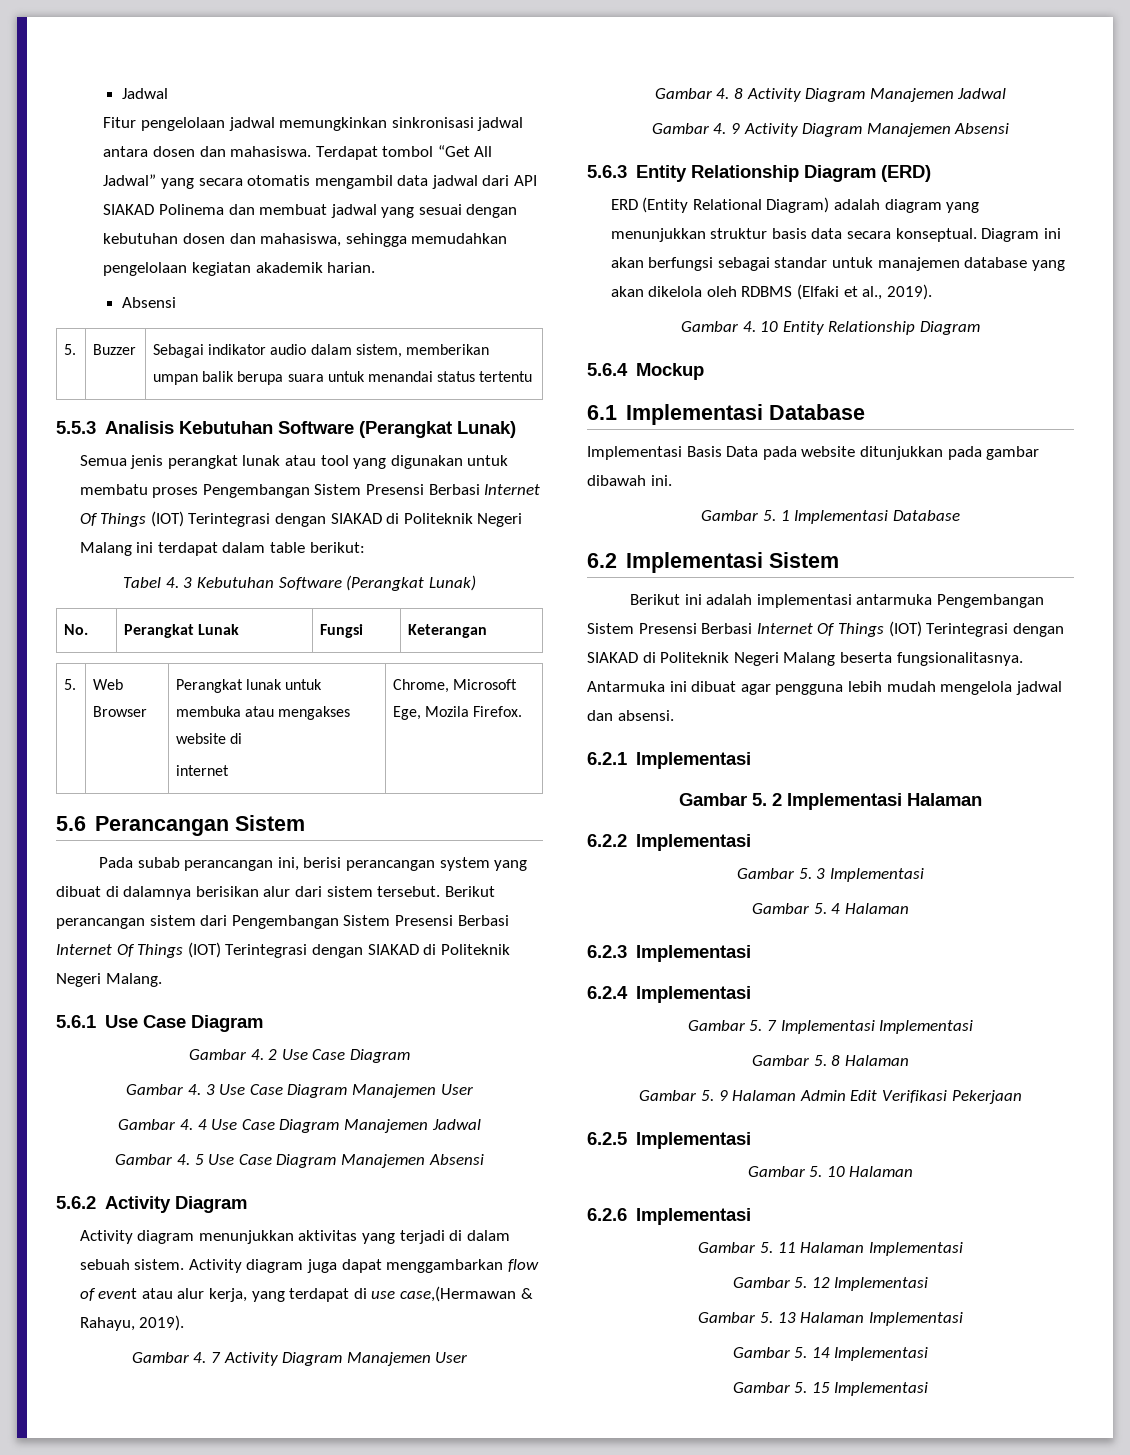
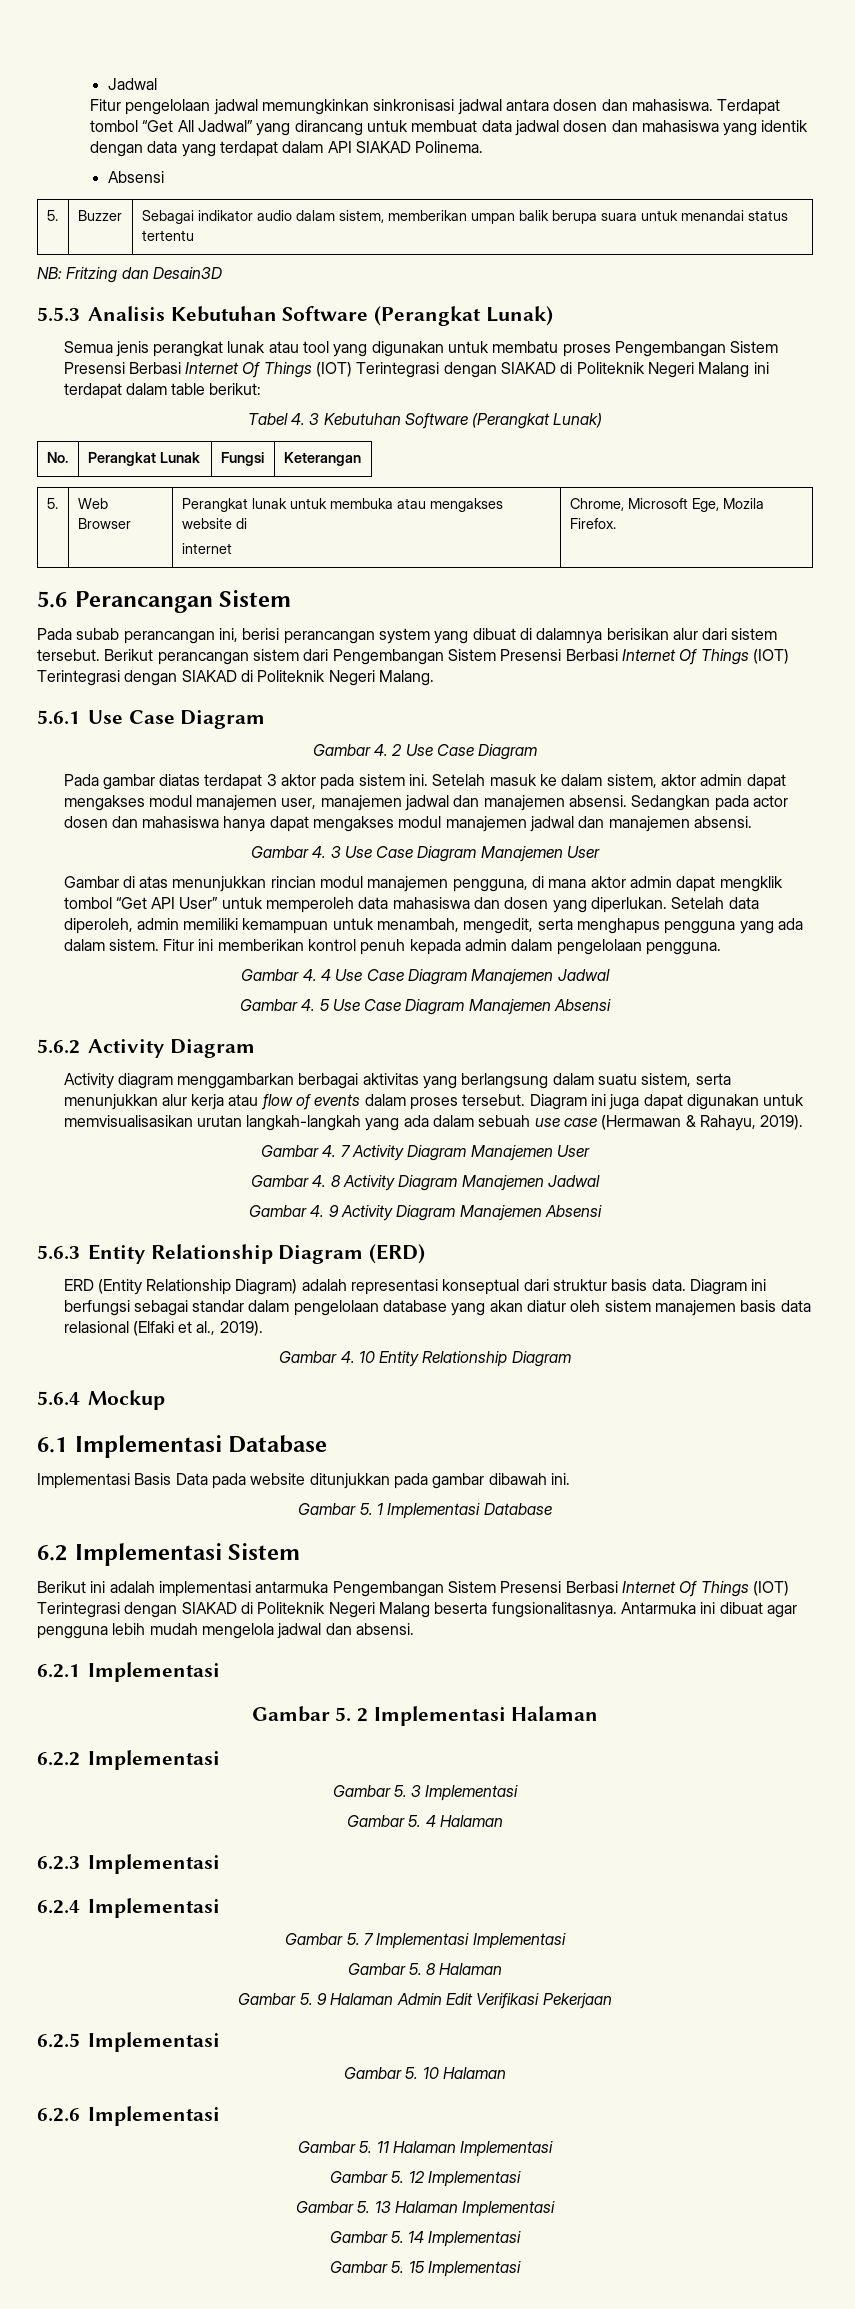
[198,175,538,189] [103,204,518,218] [103,233,508,247] [103,262,376,276] secara otomatis mengambil data jadwal dari API SIAKAD Polinema dan membuat jadwal yang sesuai dengan kebutuhan dosen dan mahasiswa, sehingga memudahkan pengelolaan kegiatan akademik harian. -> [294,120,809,136] [89,141,484,157] dirancang untuk membuat data jadwal dosen dan mahasiswa yang identik dengan data yang terdapat dalam API SIAKAD Polinema.
(533, 376) none -> [37,267,223,283] // NB: Fritzing dan Desain3D
(410, 1056) none -> [63,774,786,790] [63,795,789,811] [63,816,753,832] // Pada gambar diatas terdapat 3 aktor pada sistem ini. Setelah masuk ke dalam sistem, aktor admin dapat mengakses modul manajemen user, manajemen jadwal dan manajemen absensi. Sedangkan pada actor dosen dan mahasiswa hanya dapat mengakses modul manajemen jadwal dan manajemen absensi.
(473, 1089) none -> [63,876,783,892] [63,897,759,913] [63,918,804,934] [63,939,722,955] // Gambar di atas menunjukkan rincian modul manajemen pengguna, di mana aktor admin dapat mengklik tombol “Get API User” untuk memperoleh data mahasiswa dan dosen yang diperlukan. Setelah data diperoleh, admin memiliki kemampuan untuk menambah, mengedit, serta menghapus pengguna yang ada dalam sistem. Fitur ini memberikan kontrol penuh kepada admin dalam pengelolaan pengguna.
[198,1230,510,1244] [79,1259,539,1273] [79,1286,516,1302] menunjukkan aktivitas yang terjadi di dalam sebuah sistem. Activity diagram juga dapat menggambarkan flow of event atau alur kerja, yang terdapat di use case,(Hermawan -> [177,1073,731,1089] [63,1094,805,1110] [63,1115,682,1131] menggambarkan berbagai aktivitas yang berlangsung dalam suatu sistem, serta menunjukkan alur kerja atau flow of events dalam proses tersebut. Diagram ini juga dapat digunakan untuk memvisualisasikan urutan langkah-langkah yang ada dalam sebuah use case (Hermawan
[692,199,762,210] Relational -> [146,1279,232,1295] Relationship
[884,199,980,213] [610,228,1061,242] [610,257,644,268] diagram yang menunjukkan struktur basis data secara konseptual. Diagram ini akan -> [351,1279,767,1295] representasi konseptual dari struktur basis data. Diagram ini
[832,257,960,271] untuk manajemen -> [248,1300,379,1316] dalam pengelolaan
[648,286,793,297] dikelola oleh RDBMS -> [527,1300,811,1316] [63,1321,129,1333] diatur oleh sistem manajemen basis data relasional

